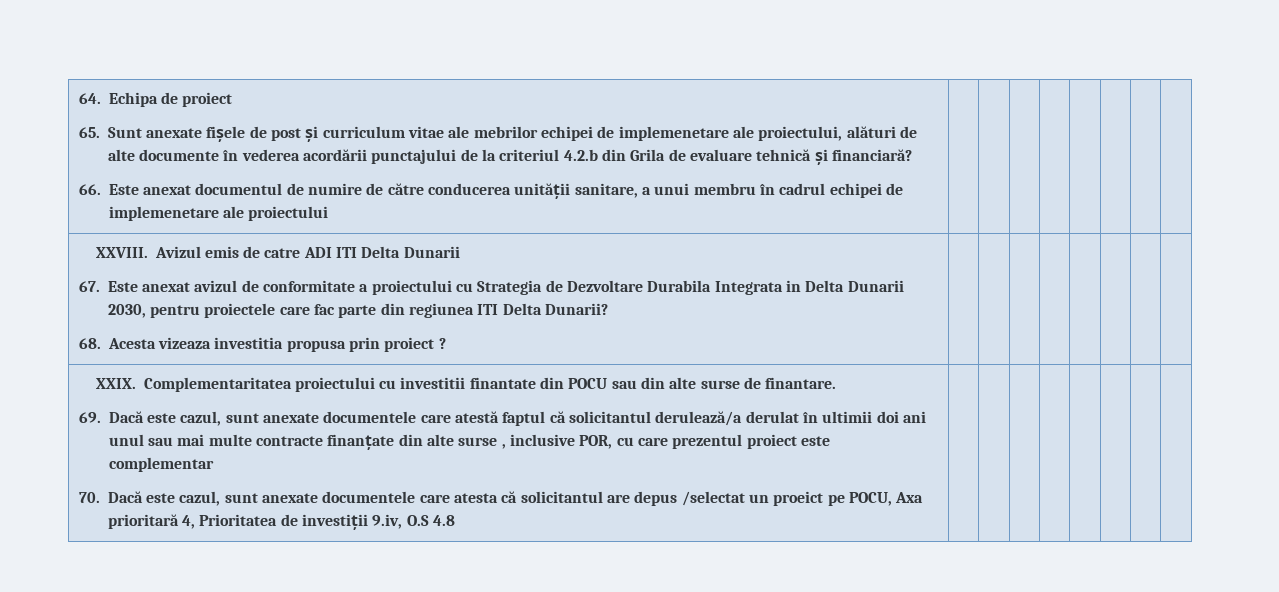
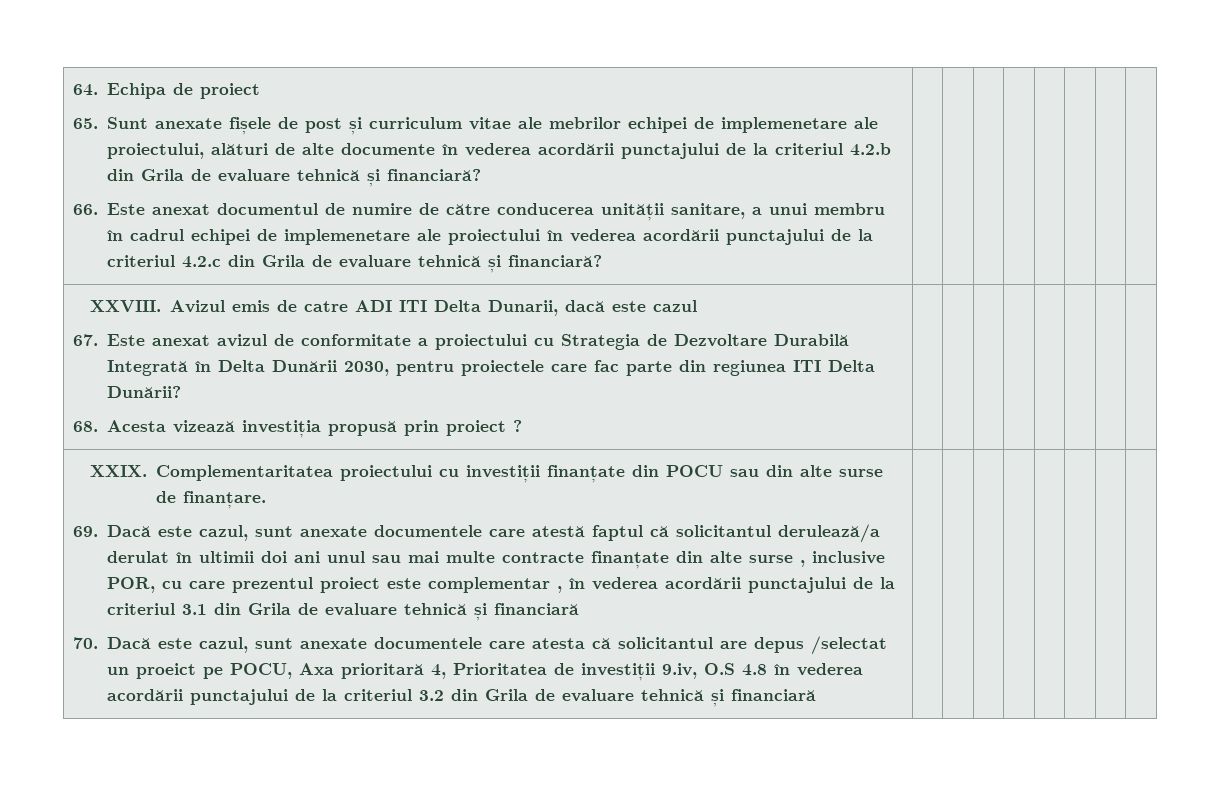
(329, 213) none -> [546,229,873,245] [106,255,602,273] în vederea acordării punctajului de la criteriul 4.2.c din Grila de evaluare tehnică și financiară?
[403,246,460,258] Dunarii -> [487,300,697,316] Dunarii, dacă este cazul
[647,280,904,295] Durabila Integrata in Delta Dunarii -> [773,334,849,346] [106,360,337,376] Durabilă Integrată în Delta Dunării
[544,303,608,315] Dunarii? -> [106,386,181,398] Dunării?
[158,337,346,352] vizeaza investitia propusa -> [172,420,397,438] vizează investiția propusă
[400,377,536,389] investitii finantate -> [465,465,625,483] investiții finanțate
[765,377,837,389] finantare. -> [182,491,266,509] finanțare.
(214, 464) none -> [556,577,895,593] [106,603,579,621] , în vederea acordării punctajului de la criteriul 3.1 din Grila de evaluare tehnică și financiară
(456, 520) none -> [773,663,863,676] [106,689,816,707] în vederea acordării punctajului de la criteriul 3.2 din Grila de evaluare tehnică și financiară

